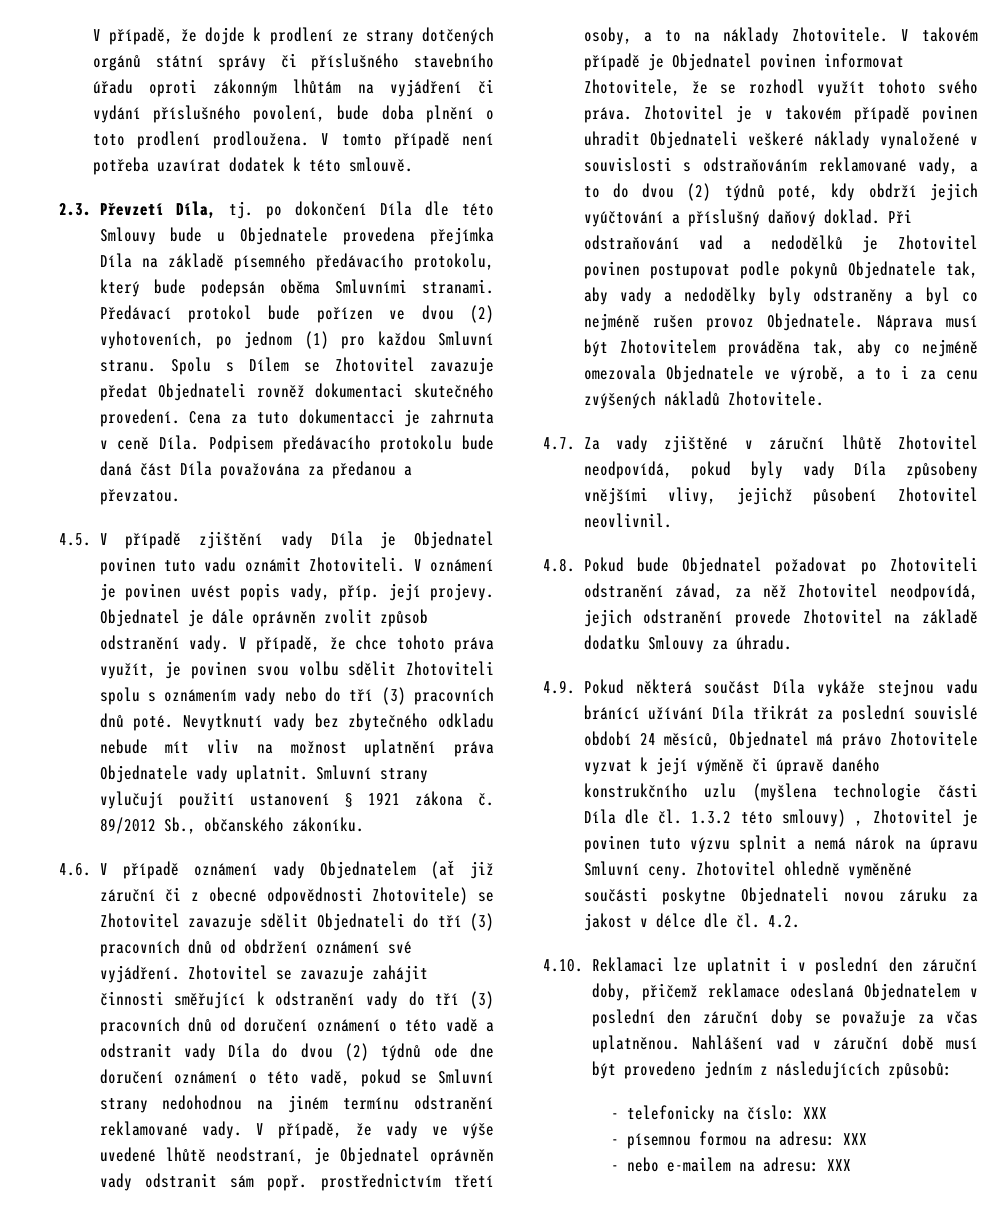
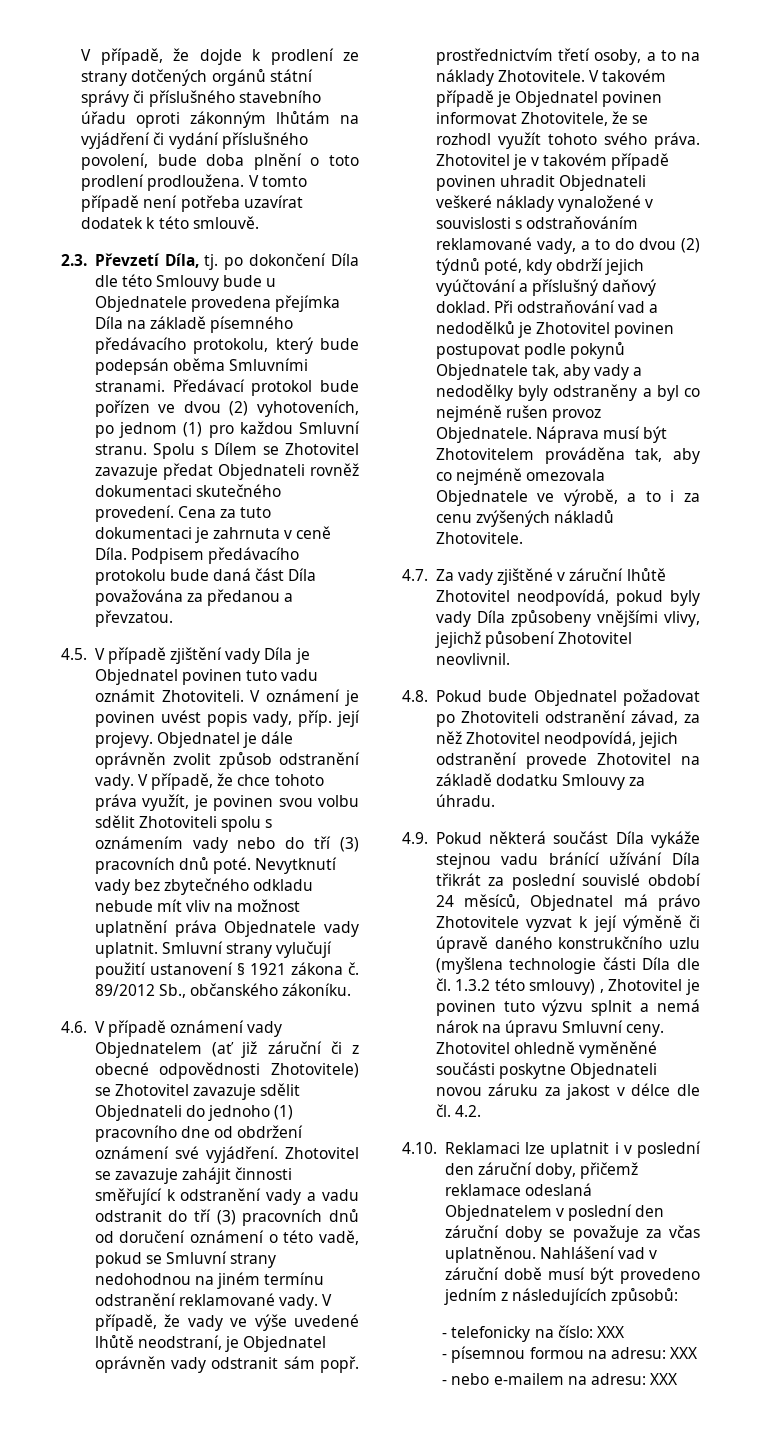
[298,409,395,424] dokumentacci -> [94,527,192,539] dokumentaci
[437,913,495,931] [99,939,212,957] tří (3) pracovních dnů -> [208,1105,294,1121] [94,1125,210,1142] jednoho (1) pracovního dne
(399, 1000) none -> [307,1189,359,1201] [94,1210,162,1222] a vadu odstranit
[445,1017,494,1032] [99,1043,494,1061] [99,1069,300,1084] vadě a odstranit vady Díla do dvou (2) týdnů ode dne doručení oznámení o této -> (314, 1236) none

